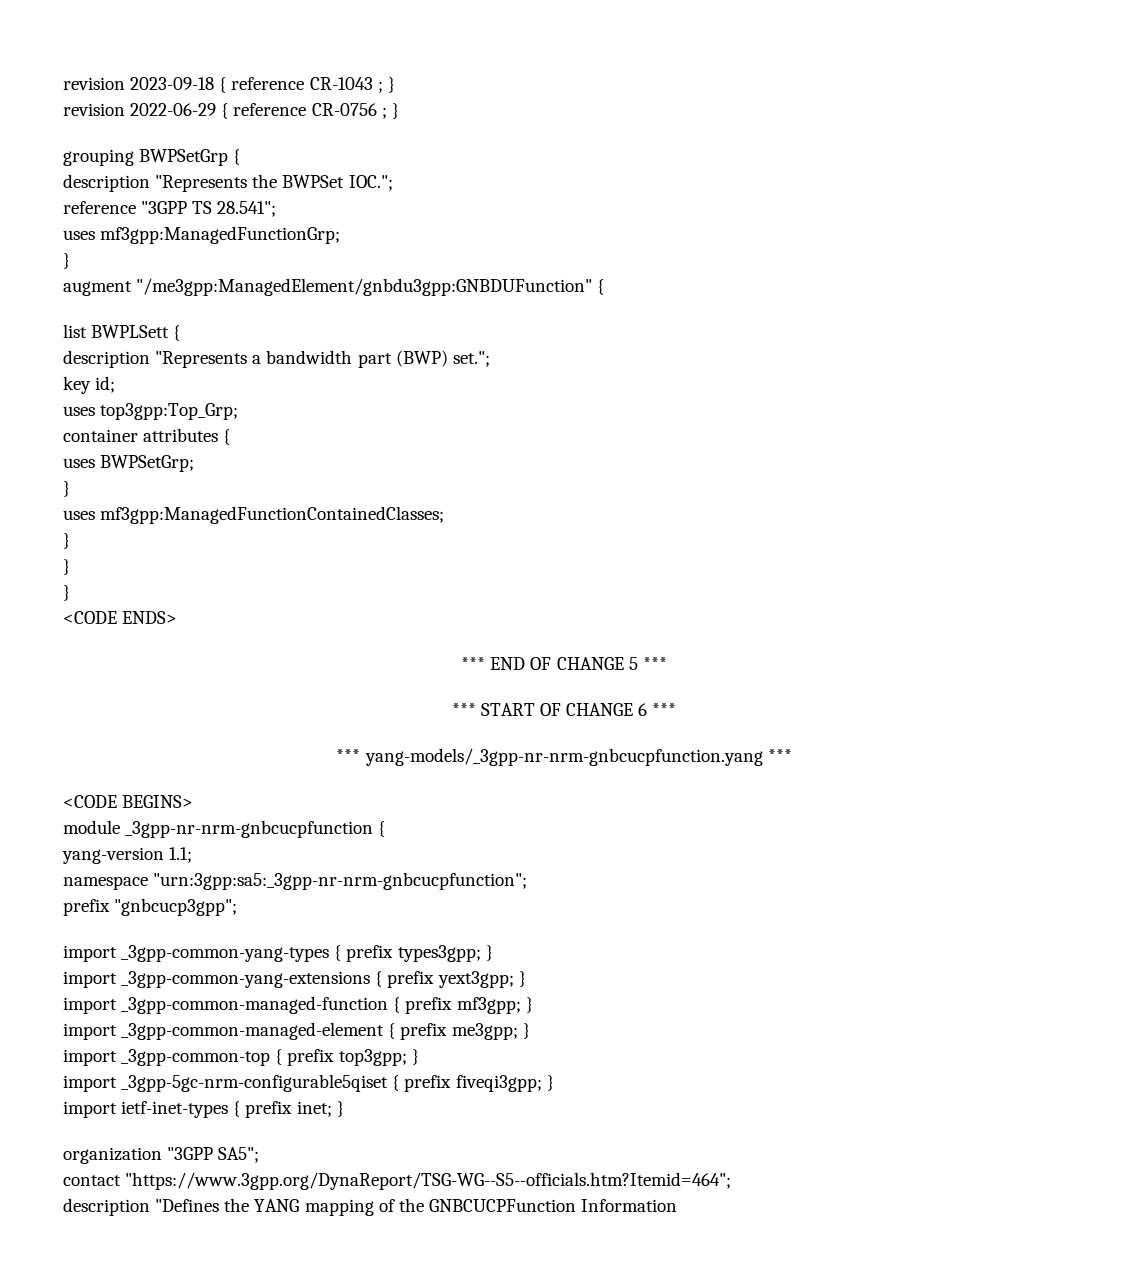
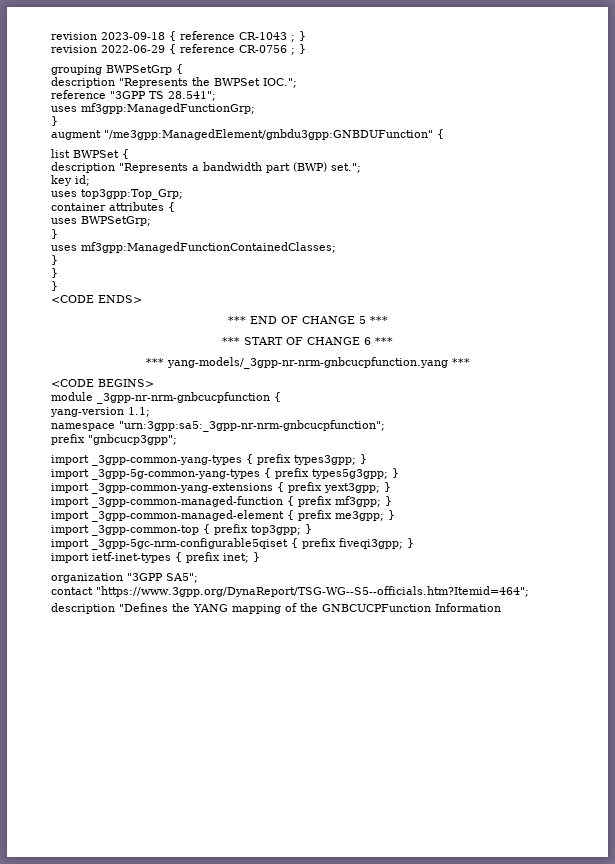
[91,325,170,338] BWPLSett -> [73,150,119,158] BWPSet
(493, 953) none -> [51,468,399,480] // import _3gpp-5g-common-yang-types { prefix types5g3gpp; }

